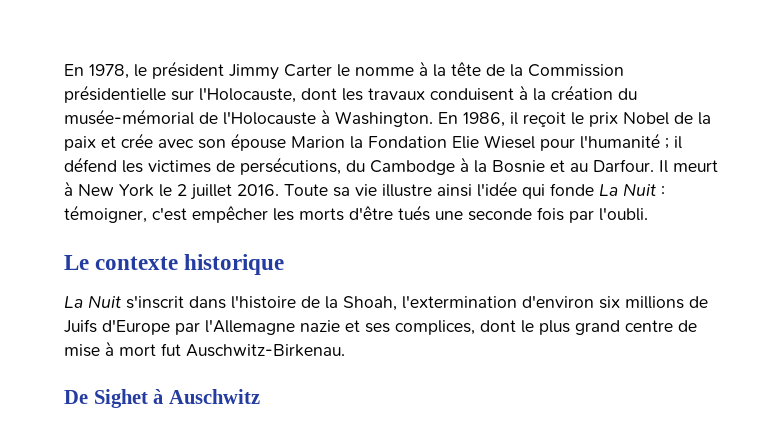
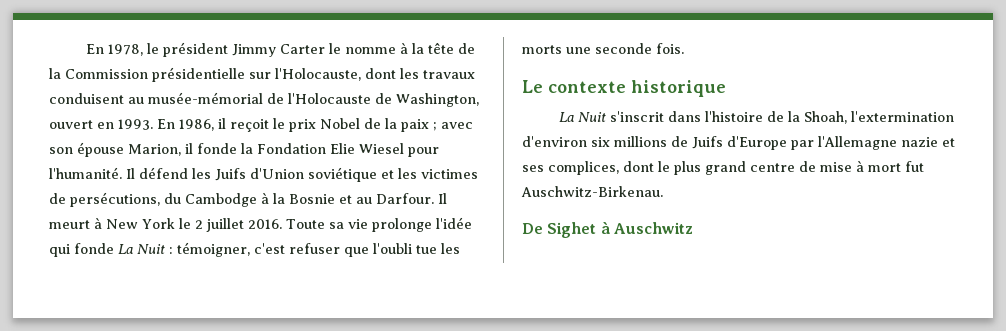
[519,85,637,101] [64,109,433,127] à la création du musée-mémorial de l'Holocauste à Washington. -> [128,92,479,107] [49,119,153,130] au musée-mémorial de l'Holocauste de Washington, ouvert en 1993.
[101,133,153,148] et crée -> [433,122,437,131] ;
[291,136,345,148] Marion -> [128,143,237,156] Marion, il fonde
[580,133,682,149] [64,157,117,172] l'humanité ; il défend -> [49,167,394,182] l'humanité. Il défend les Juifs d'Union soviétique et
[382,184,472,197] illustre ainsi -> [371,218,432,232] prolonge
[192,205,648,223] empêcher les morts d'être tués une seconde fois par l'oubli. -> [289,243,460,257] [522,43,684,54] refuser que l'oubli tue les morts une seconde fois.

